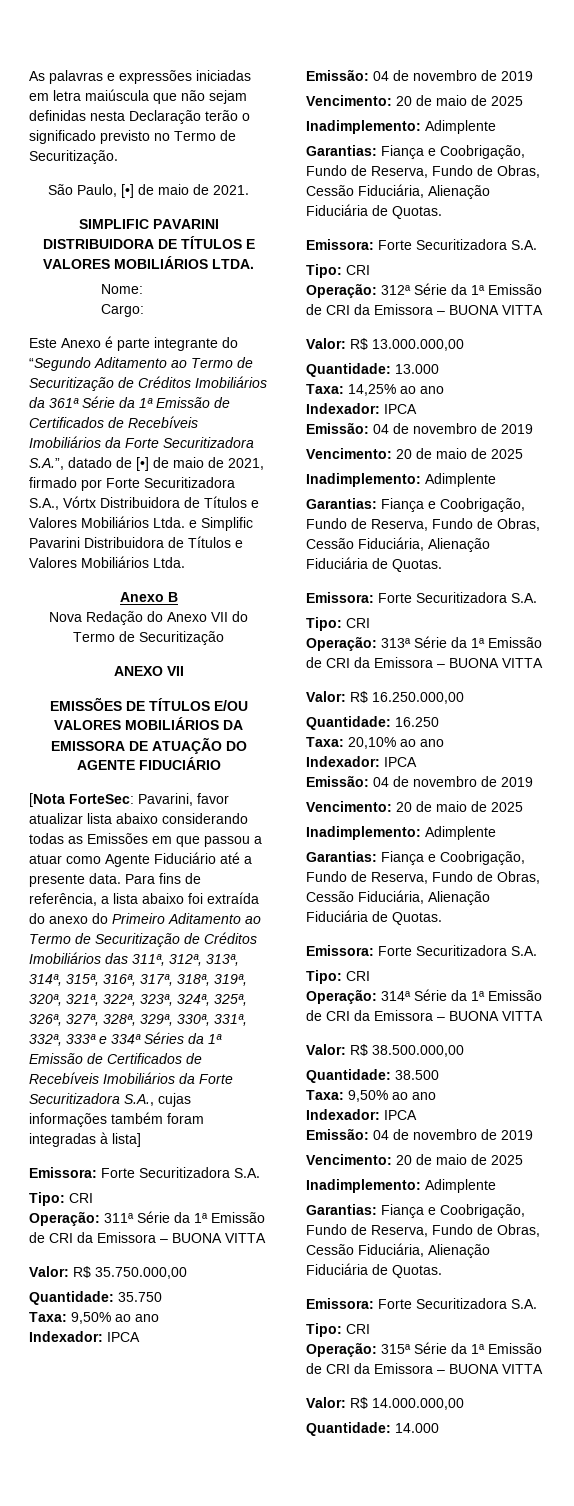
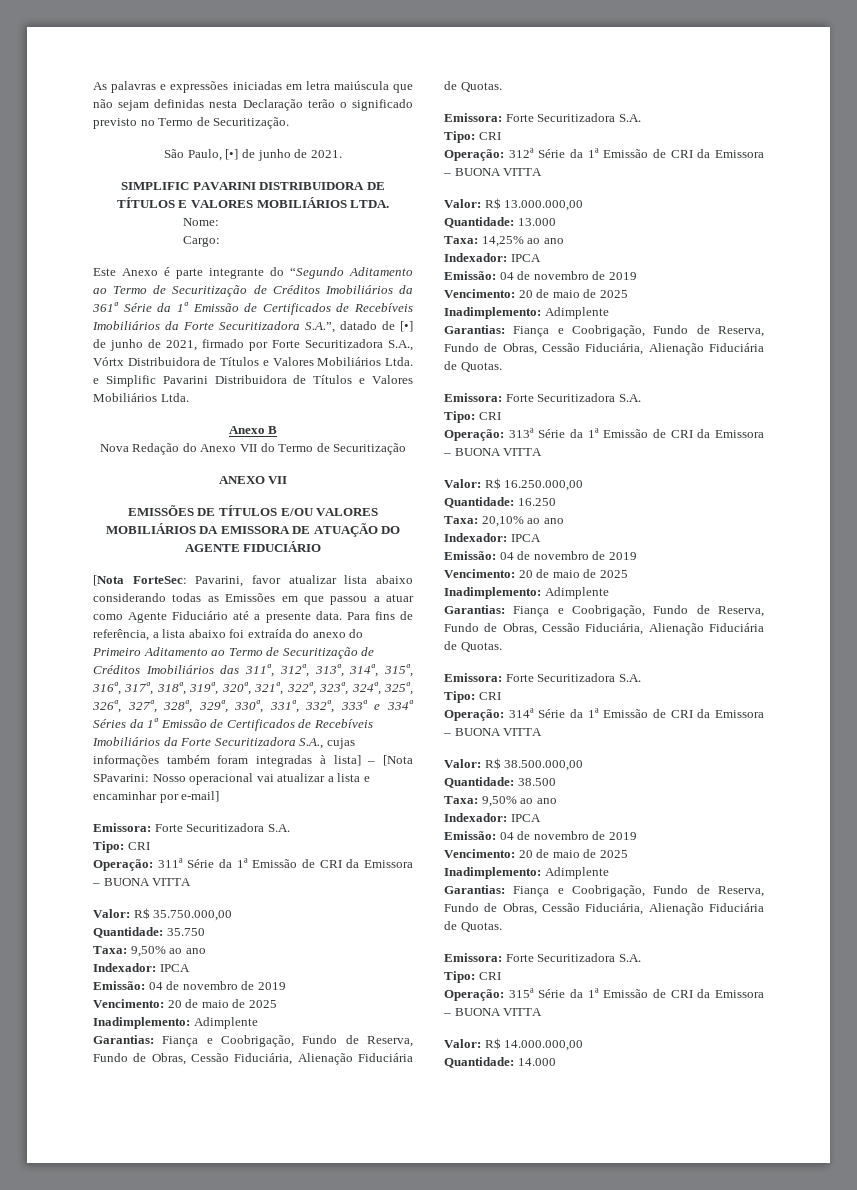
[158,184,189,195] maio -> [257,149,291,161] junho
[173,457,204,468] maio -> [110,339,143,351] junho
(141, 1140) none -> [367,755,414,766] [93,773,370,785] [93,791,220,803] – [Nota SPavarini: Nosso operacional vai atualizar a lista e encaminhar por e-mail]

